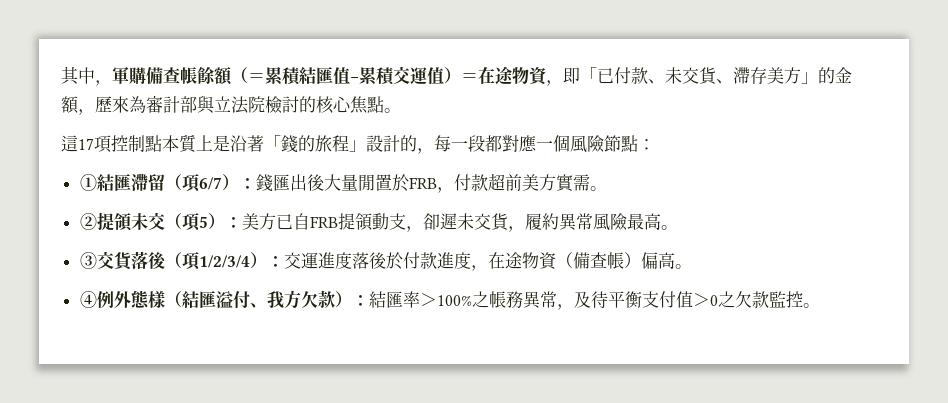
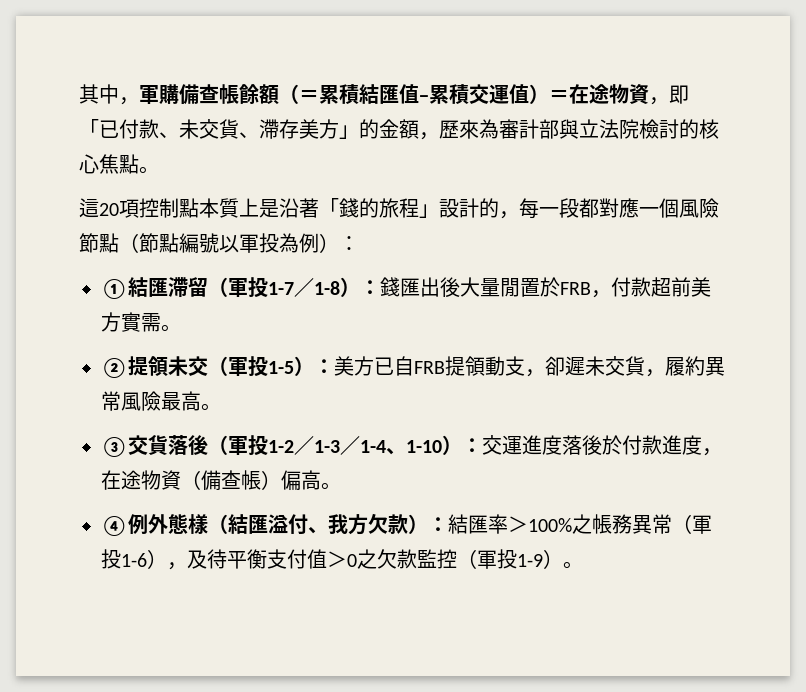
[78,138,94,150] 17 -> [99,203,119,216] 20
(638, 143) none -> [119,233,339,253] （節點編號以軍投為例）
[181,174,222,192] 項6/7 -> [228,277,340,298] 軍投1-7／1-8
[181,213,208,231] 項5 -> [228,356,294,377] 軍投1-5
[181,252,250,270] 項1/2/3/4 -> [228,435,442,456] 軍投1-2／1-3／1-4、1-10
(557, 299) none -> [672,514,712,534] [101,549,167,569] （軍投1-6）
(803, 299) none -> [457,549,563,569] （軍投1-9）

